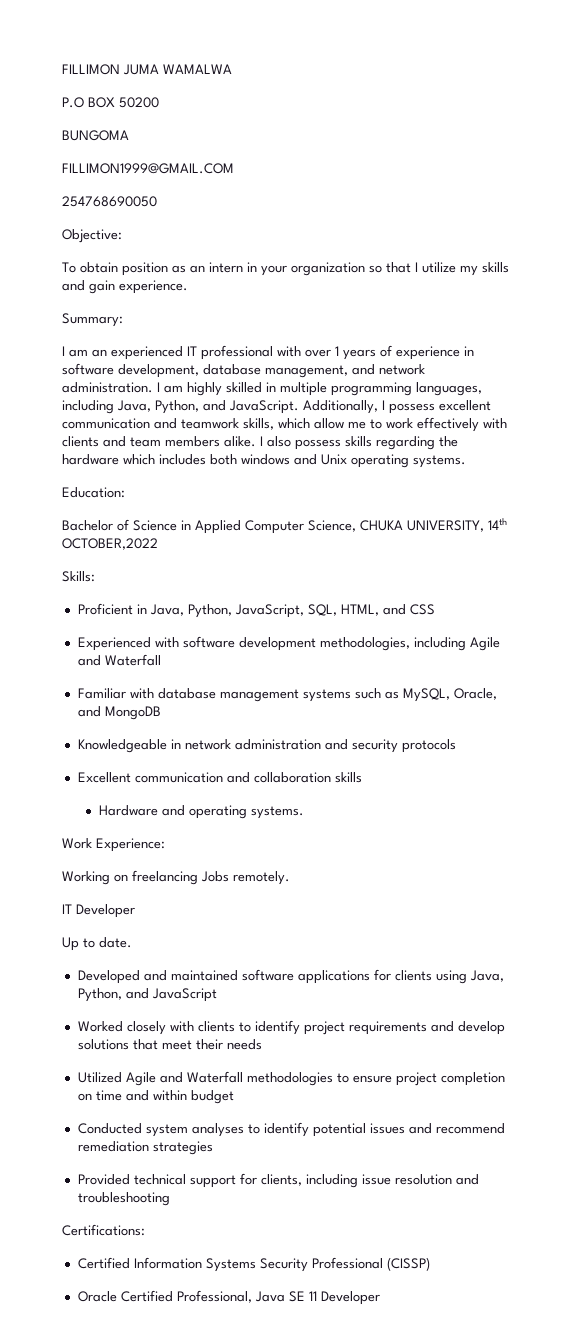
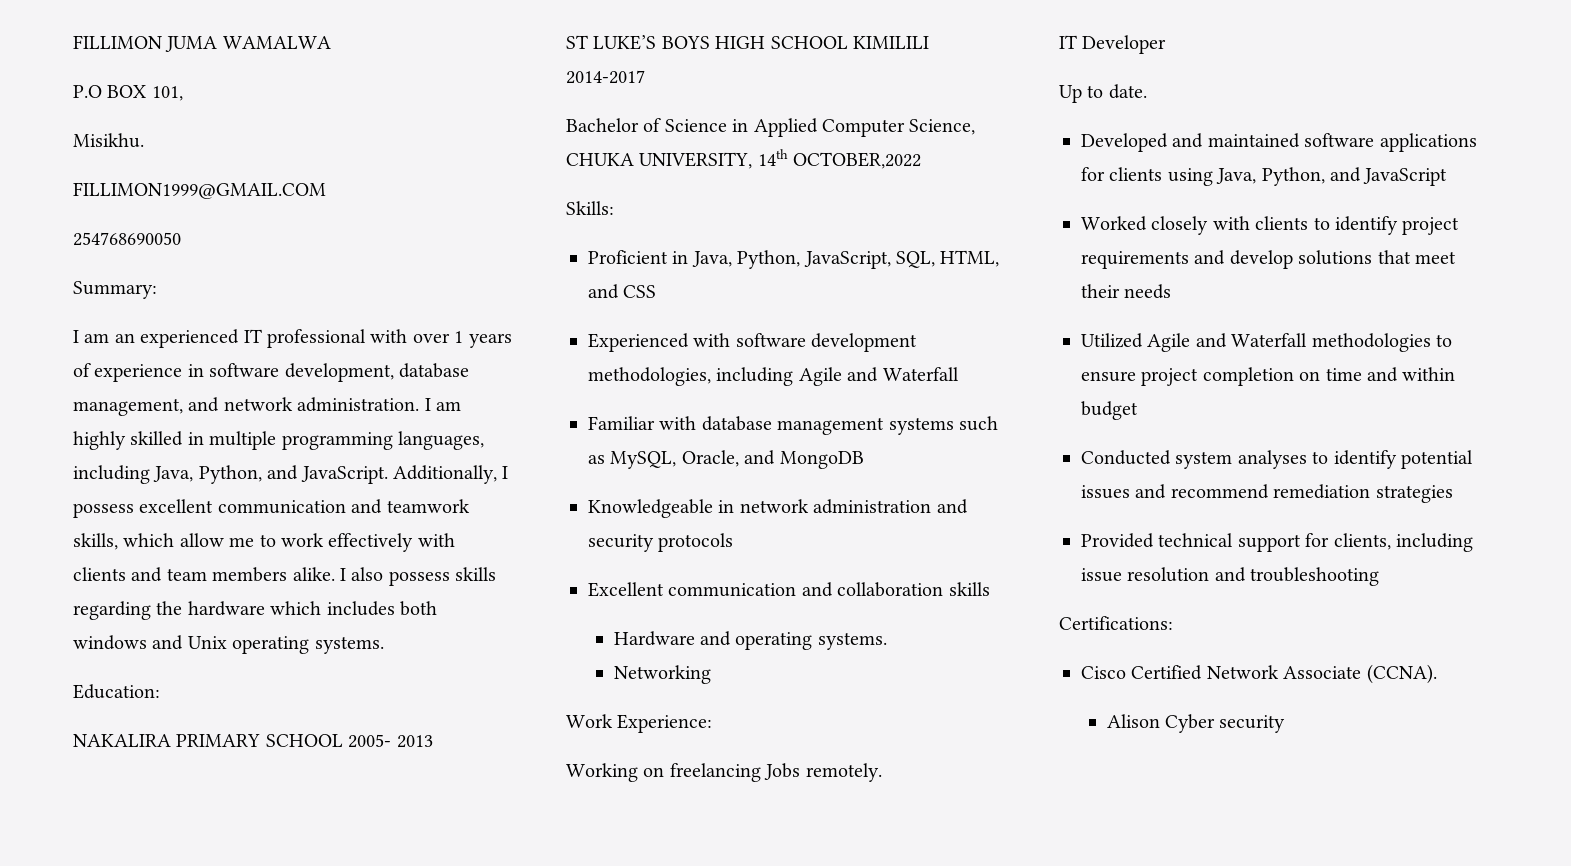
[119,97,159,108] [62,130,129,141] 50200 // BUNGOMA -> [151,86,183,101] [73,133,144,148] 101, // Misikhu.
[62,229,122,243] [62,262,509,276] [62,280,188,294] // Objective: // To obtain position as an intern in your organization so that I utilize my skills and gain experience. -> (181, 239) none
(125, 492) none -> [73,734,433,748] [566,35,929,50] [566,70,645,84] // NAKALIRA PRIMARY SCHOOL 2005- 2013 // ST LUKE’S BOYS HIGH SCHOOL KIMILILI 2014-2017
(305, 812) none -> [613,665,711,684] // Networking
[77,1257,430,1272] [77,1290,380,1305] Certified Information Systems Security Professional (CISSP) // Oracle Certified Professional, Java SE 11 Developer -> [1081,664,1437,684] [1106,714,1286,733] Cisco Certified Network Associate (CCNA). // Alison Cyber security

